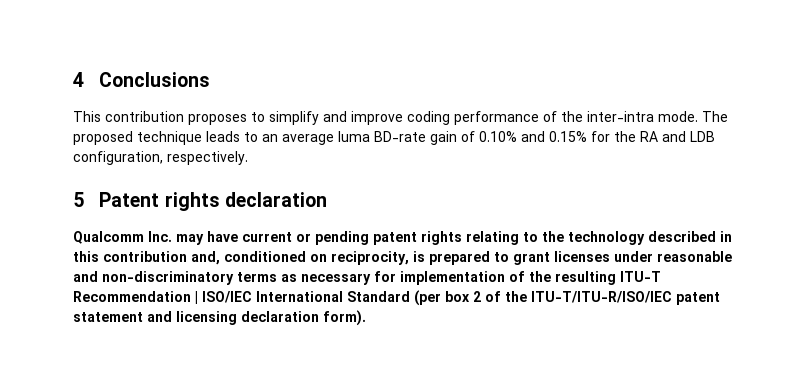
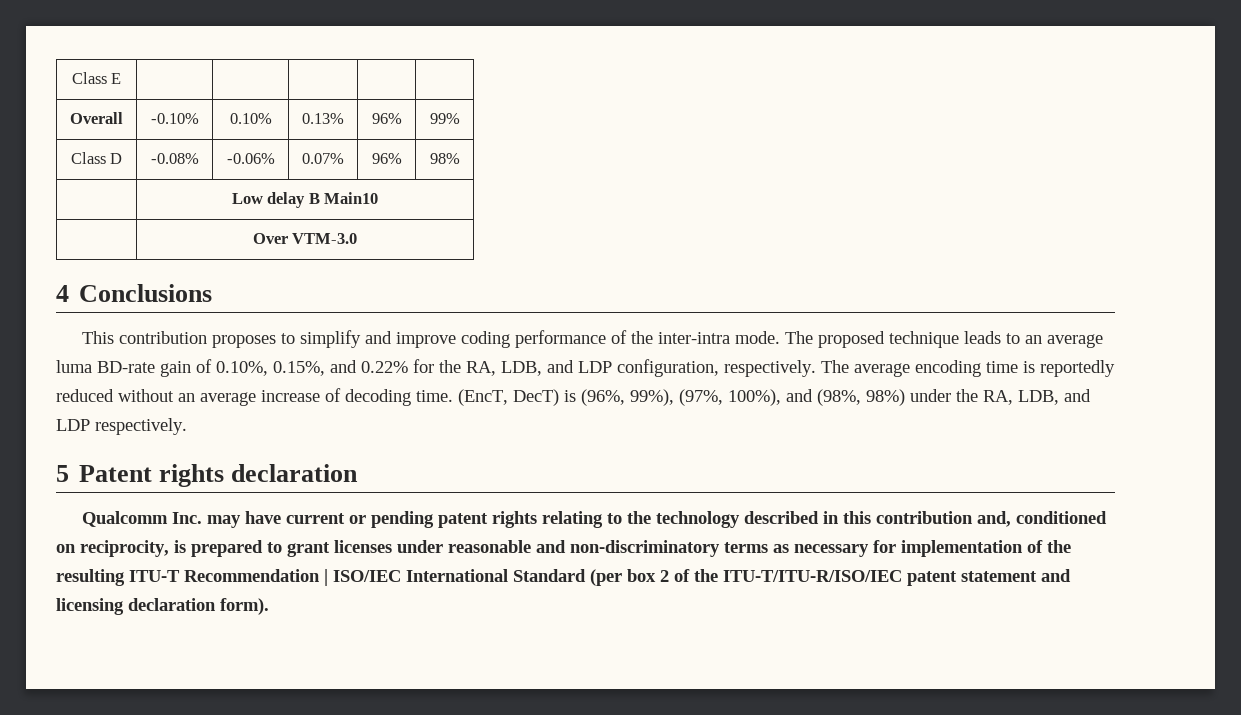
(73, 79) none -> [71,72,122,84] [70,112,123,124] [150,113,199,124] [229,113,272,124] [302,113,344,124] [371,113,402,124] [429,113,460,124] [70,152,123,164] [150,153,199,164] [226,153,275,164] [302,153,344,164] [371,153,402,164] [429,153,460,164] [231,192,379,208] [252,233,358,244] Class E | | | | | // Overall | -0.10% | 0.10% | 0.13% | 96% | 99% // Class D | -0.08% | -0.06% | 0.07% | 96% | 98% // | Low delay B Main10 // | Over VTM-3.0 //
[479,131,715,142] [73,151,163,165] 0.10% and 0.15% for the RA and LDB configuration, -> [216,359,1115,377] [56,388,1091,406] [56,419,90,431] 0.10%, 0.15%, and 0.22% for the RA, LDB, and LDP configuration, respectively. The average encoding time is reportedly reduced without an average increase of decoding time. (EncT, DecT) is (96%, 99%), (97%, 100%), and (98%, 98%) under the RA, LDB, and LDP

